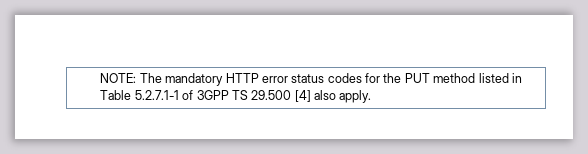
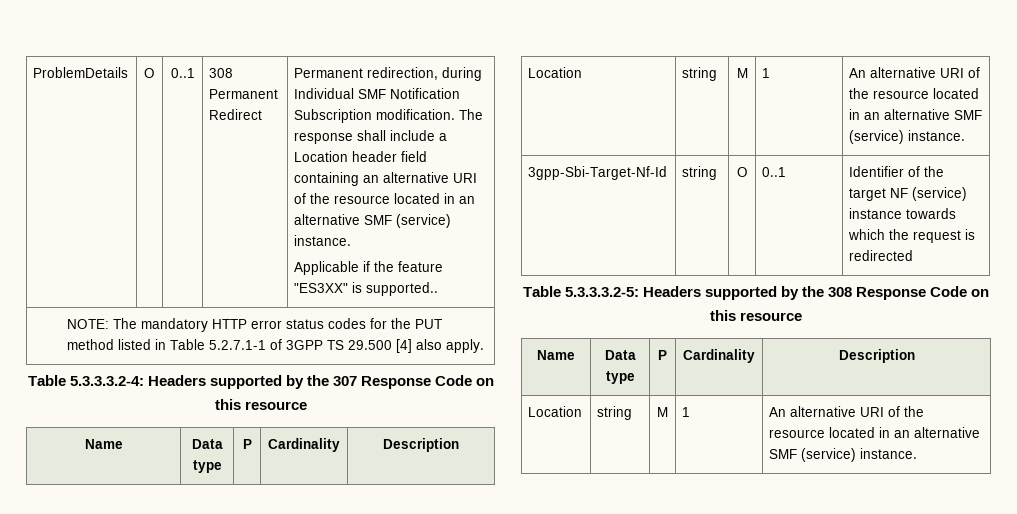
(100, 78) none -> [33,67,129,78] [144,68,155,78] [170,68,195,78] [209,68,234,78] [209,89,279,99] [209,109,263,120] [294,67,483,81] [294,88,461,99] [294,109,484,123] [294,130,448,144] [294,151,428,162] [294,172,478,186] [294,193,476,204] [294,214,452,228] [294,235,352,246] [294,261,444,275] [294,282,439,296] ProblemDetails | O | 0..1 | 308 Permanent Redirect | Permanent redirection, during Individual SMF Notification Subscription modification. The response shall include a Location header field containing an alternative URI of the resource located in an alternative SMF (service) instance. // Applicable if the feature "ES3XX" is supported.. //
(372, 96) none -> [27,375,495,389] [214,399,308,410] [84,439,123,449] [191,439,223,449] [192,460,222,473] [242,439,252,449] [268,438,340,452] [383,438,459,452] [528,67,583,78] [682,67,718,81] [736,68,748,78] [762,68,771,78] [849,67,981,78] [849,88,980,99] [849,109,983,120] [849,130,966,144] [528,166,668,180] [682,166,718,180] [736,167,748,177] [762,167,787,177] [849,166,945,177] [849,187,968,201] [849,208,957,219] [848,229,976,243] [849,250,914,261] [522,286,990,300] [709,310,803,321] [537,350,575,360] [604,350,636,360] [605,371,635,384] [658,350,667,360] [683,349,755,363] [838,349,915,363] [528,406,583,417] [597,406,633,420] [657,407,668,417] [682,407,691,417] [769,406,925,417] [769,427,981,438] [769,448,918,462] // Table 5.3.3.3.2-4: Headers supported by the 307 Response Code on this resource // Name | Data type | P | Cardinality | Description // Location | string | M | 1 | An alternative URI of the resource located in an alternative SMF (service) instance. // 3gpp-Sbi-Target-Nf-Id | string | O | 0..1 | Identifier of the target NF (service) instance towards which the request is redirected // Table 5.3.3.3.2-5: Headers supported by the 308 Response Code on this resource // Name | Data type | P | Cardinality | Description // Location | string | M | 1 | An alternative URI of the resource located in an alternative SMF (service) instance.

